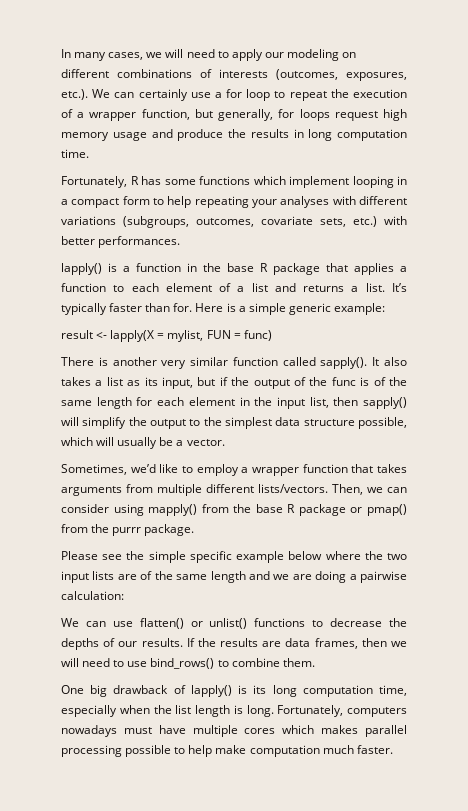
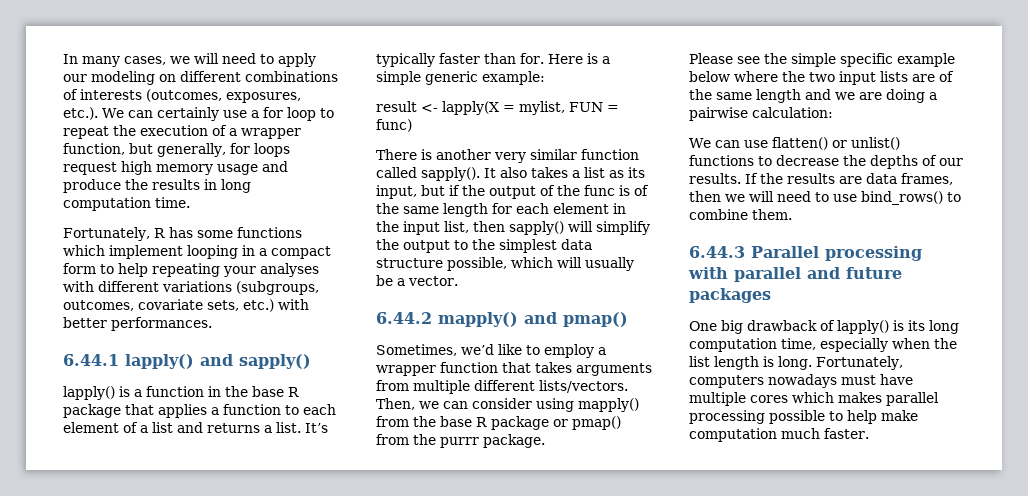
(181, 242) none -> [63,354,311,369] // 6.44.1 lapply() and sapply()
(225, 442) none -> [376,312,628,327] // 6.44.2 mapply() and pmap()
(315, 662) none -> [689,246,922,261] [688,267,902,282] [689,288,771,303] // 6.44.3 Parallel processing with parallel and future packages

